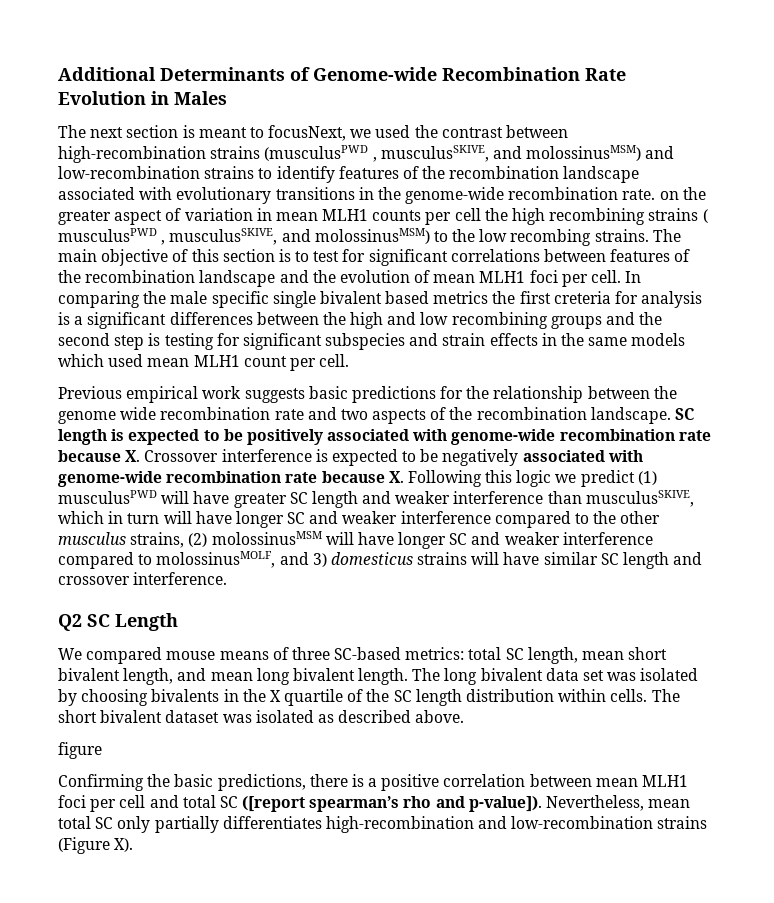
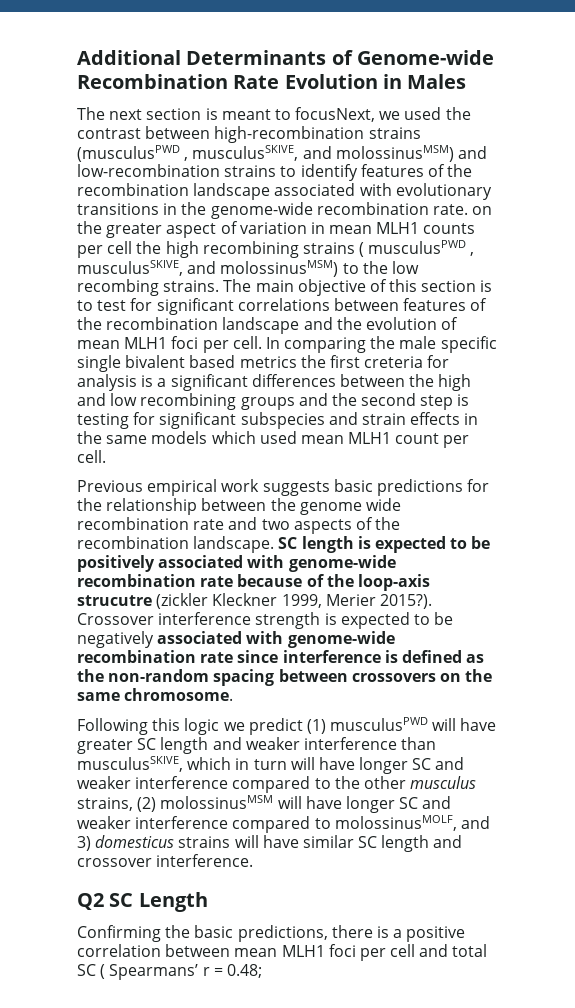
[125,450,141,462] X. -> [306,574,430,591] [77,593,432,609] of the loop-axis strucutre (zickler Kleckner 1999, Merier 2015?).
(312, 455) none -> [255,612,321,629] strength
[321,471,404,483] because X. -> [237,650,485,663] [77,669,493,686] [77,688,234,701] since interference is defined as the non-random spacing between crossovers on the same chromosome. //
[58,647,668,664] [58,668,699,685] [58,689,680,706] [58,710,465,723] [58,742,102,759] // We compared mouse means of three SC-based metrics: total SC length, mean short bivalent length, and mean long bivalent length. The long bivalent data set was isolated by choosing bivalents in the X quartile of the SC length distribution within cells. The short bivalent dataset was isolated as described above. // figure -> (208, 902) none
[242,795,691,812] [58,816,708,833] [58,837,134,854] ([report spearman’s rho and p-value]). Nevertheless, mean total SC only partially differentiates high-recombination and low-recombination strains (Figure X). -> [100,964,262,980] ( Spearmans’ r = 0.48;

